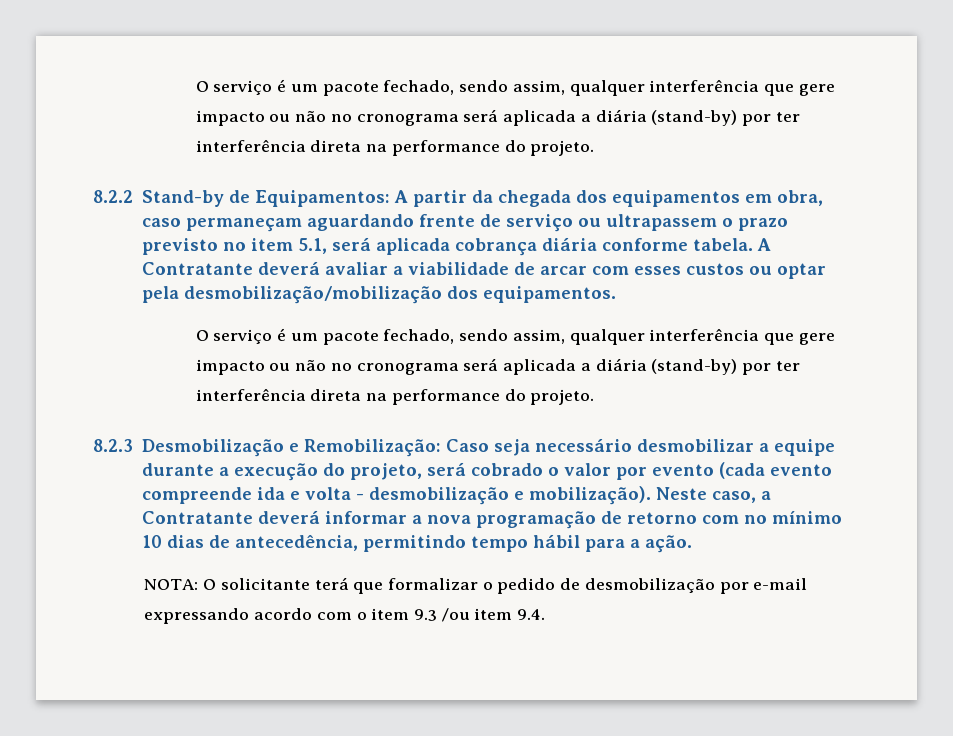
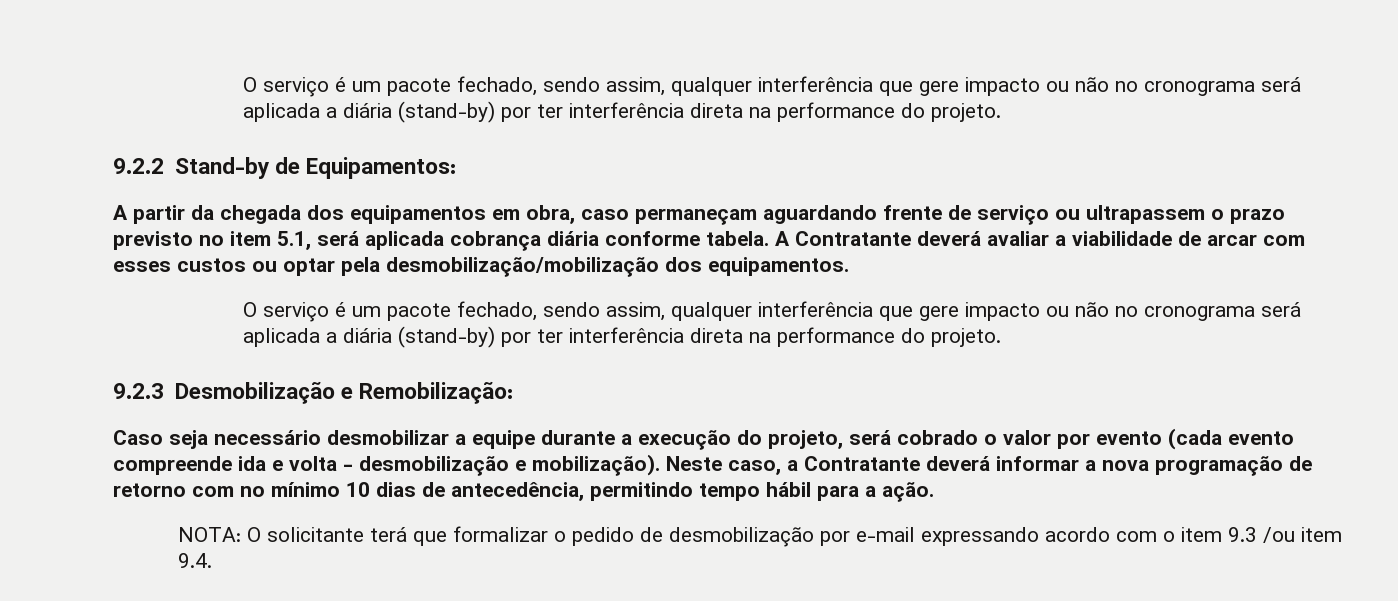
[93,190,133,203] 8.2.2 -> [113,158,164,174] 9.2.2
(390, 198) none -> (456, 168) //
[93,439,133,452] 8.2.3 -> [113,383,164,399] 9.2.3
(441, 448) none -> (513, 392) //

